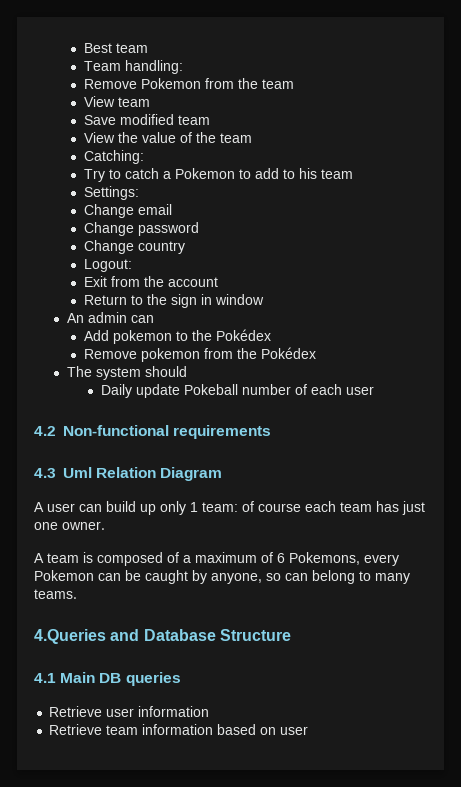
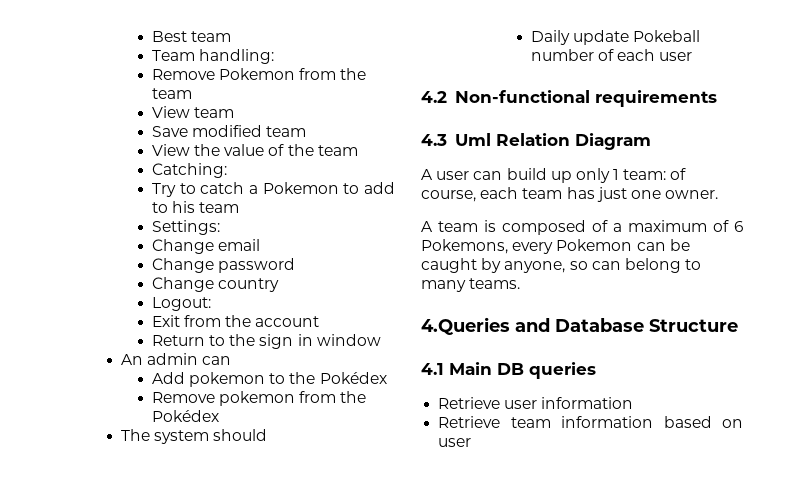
[258,503,301,512] course -> [421,190,476,202] course,

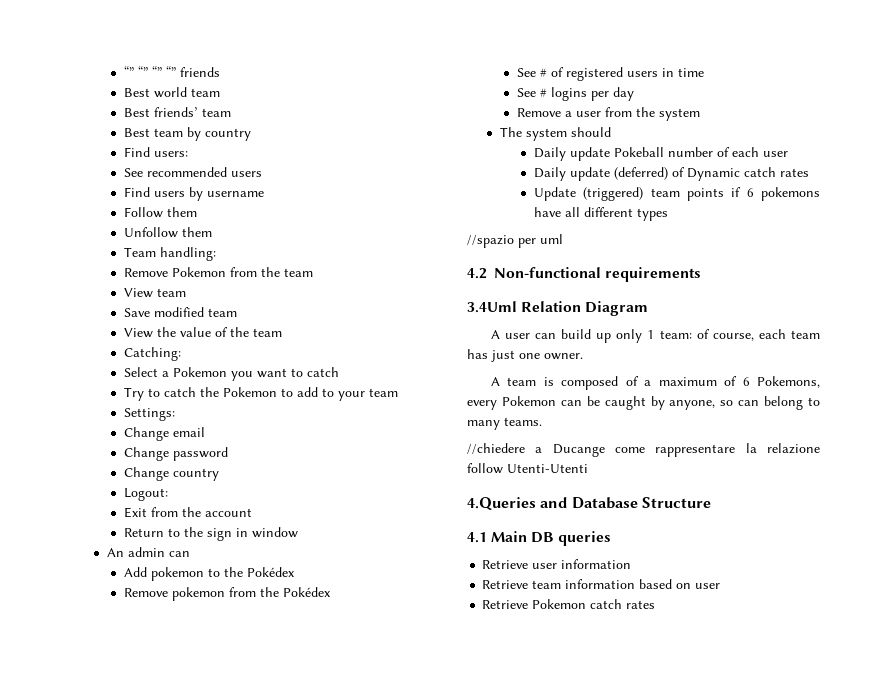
[151,31,232,42] Best team -> [123,66,220,77] [123,87,220,98] [123,107,231,117] [123,127,251,141] [123,147,188,157] [123,167,262,177] [123,187,264,201] [123,207,197,218] [123,227,212,238] “” “” “” “” friends // Best world team // Best friends’ team // Best team by country // Find users: // See recommended users // Find users by username // Follow them // Unfollow them
(227, 170) none -> [123,367,339,381] // Select a Pokemon you want to catch
[248,185,258,194] a -> [199,387,219,397] the
[172,201,196,213] his -> [337,391,365,401] your
(219, 416) none -> [516,67,704,81] [516,87,634,101] [516,107,700,121] // See # of registered users in time // See # logins per day // Remove a user from the system
(693, 56) none -> [533,167,809,181] [533,187,820,201] [533,207,668,221] [467,234,563,248] // Daily update (deferred) of Dynamic catch rates // Update (triggered) team points if 6 pokemons have all different types // //spazio per uml
[421,133,491,146] 4.3 Uml -> [467,301,517,313] 3.4Uml
(521, 283) none -> [467,443,820,457] [467,463,588,474] // //chiedere a Ducange come rappresentare la relazione follow Utenti-Utenti
(472, 442) none -> [482,599,656,609] // Retrieve Pokemon catch rates

